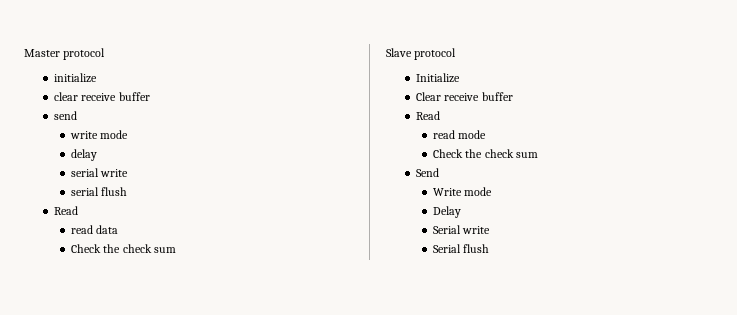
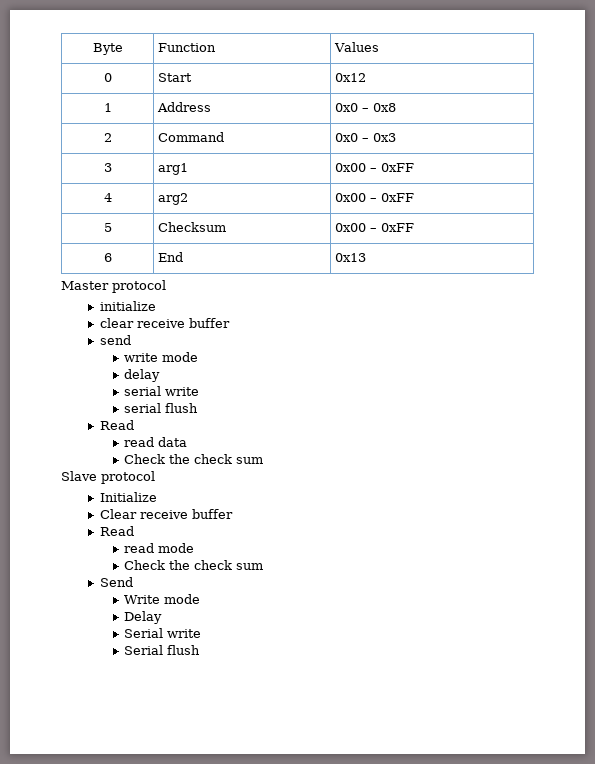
(24, 53) none -> [92,43,123,55] [158,43,217,52] [334,42,380,52] [103,73,112,82] [158,73,193,82] [335,73,367,82] [103,103,112,112] [157,102,212,112] [335,103,397,112] [103,133,112,142] [158,132,225,142] [335,133,397,142] [103,163,112,172] [158,163,189,175] [335,163,415,172] [103,193,112,202] [158,193,189,205] [335,193,415,202] [103,223,112,232] [158,222,227,232] [335,223,415,232] [103,253,112,262] [158,252,184,262] [335,253,367,262] Byte | Function | Values // 0 | Start | 0x12 // 1 | Address | 0x0 – 0x8 // 2 | Command | 0x0 – 0x3 // 3 | arg1 | 0x00 – 0xFF // 4 | arg2 | 0x00 – 0xFF // 5 | Checksum | 0x00 – 0xFF // 6 | End | 0x13 //

